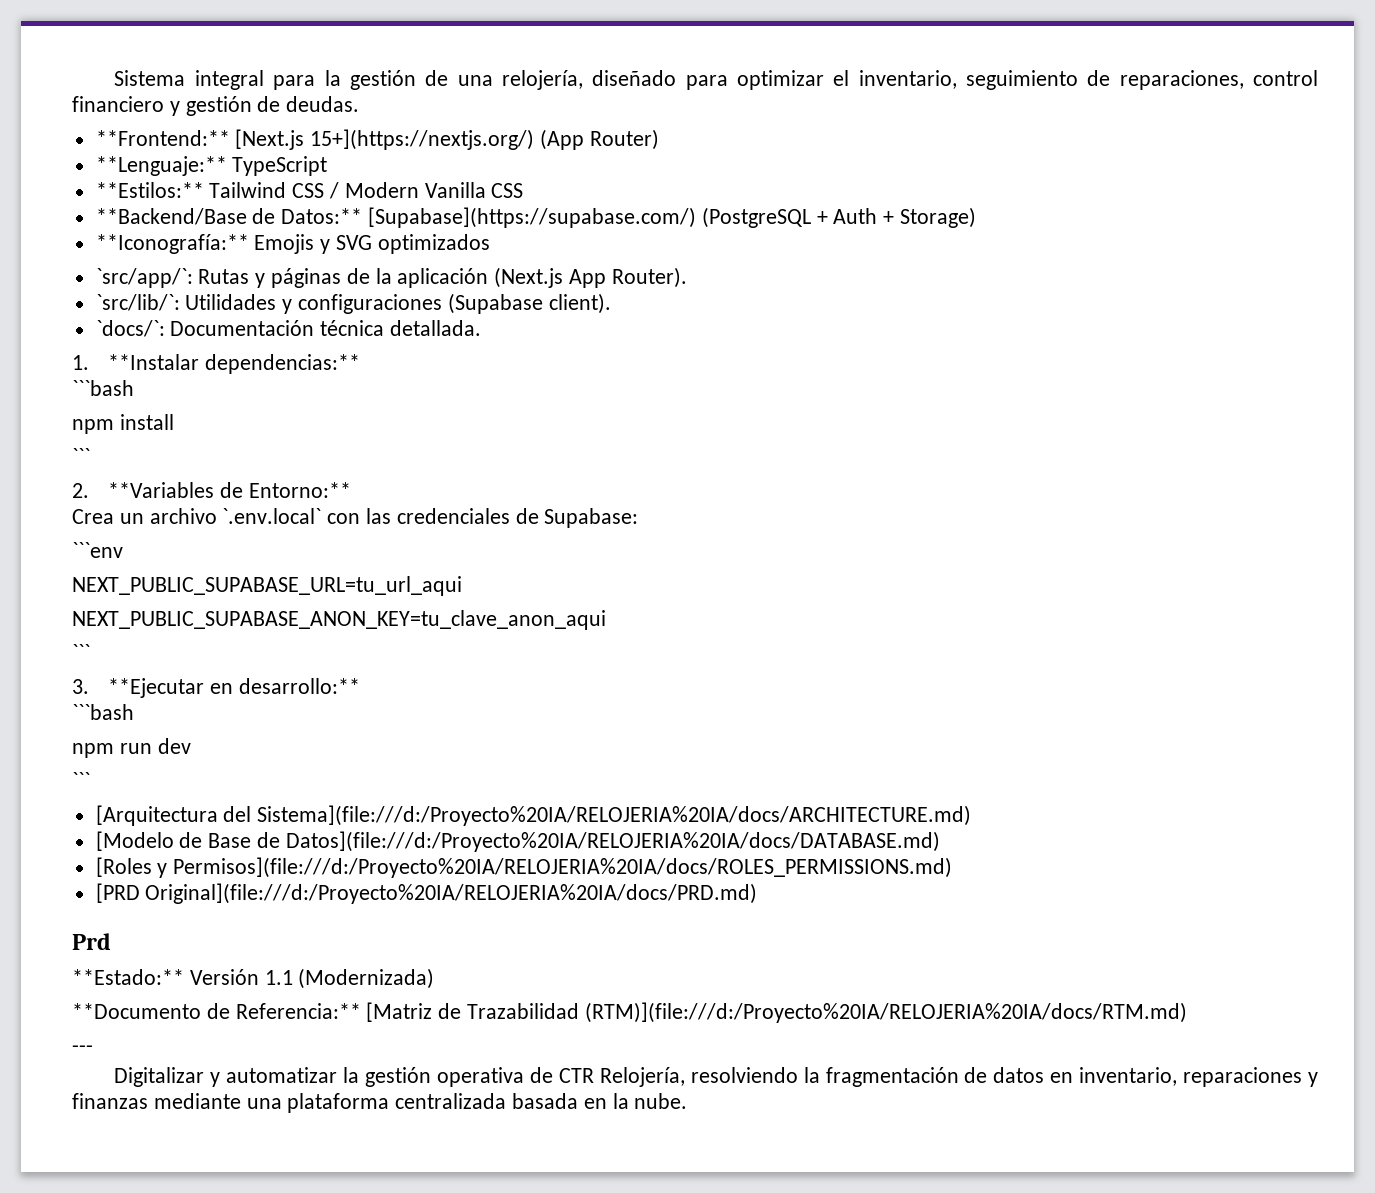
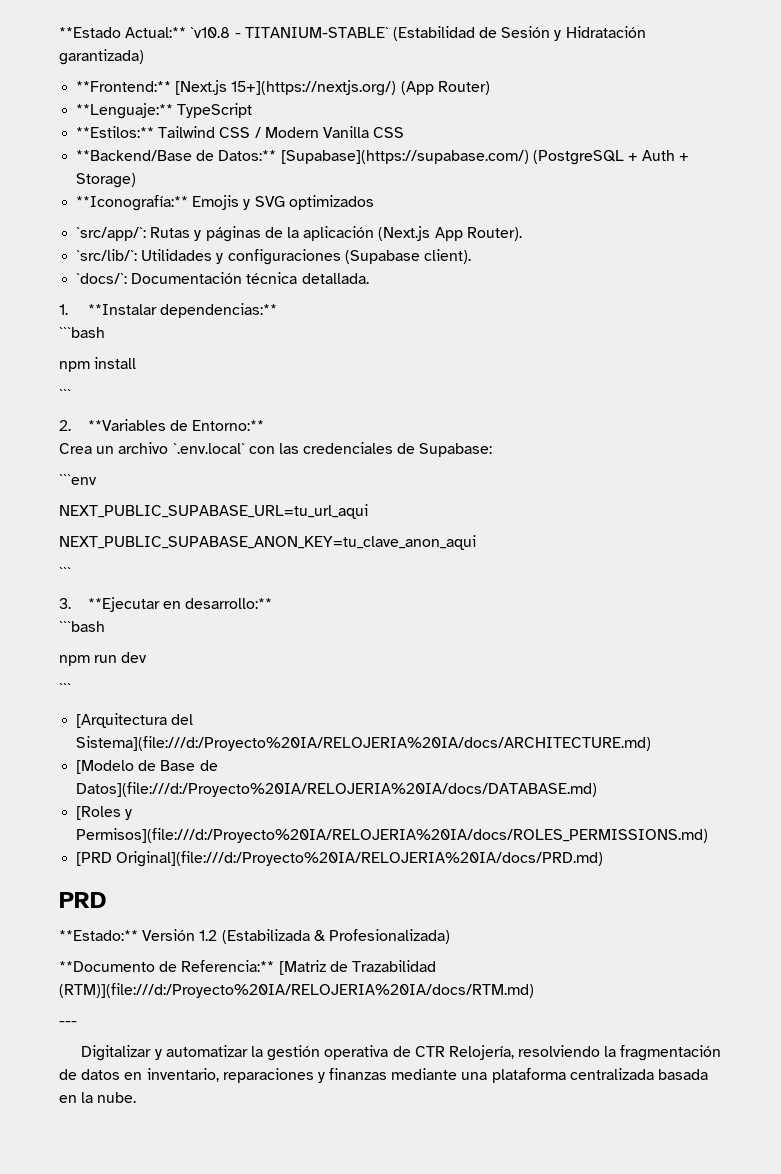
[114,70,1318,90] [72,96,360,116] Sistema integral para la gestión de una relojería, diseñado para optimizar el inventario, seguimiento de reparaciones, control financiero y gestión de deudas. -> [59,26,646,41] [59,49,144,65] **Estado Actual:** `v10.8 - TITANIUM-STABLE` (Estabilidad de Sesión y Hidratación garantizada)
[72,933,111,950] Prd -> [59,892,106,908] PRD
[264,968,435,989] 1.1 (Modernizada) -> [199,929,450,944] 1.2 (Estabilizada & Profesionalizada)

